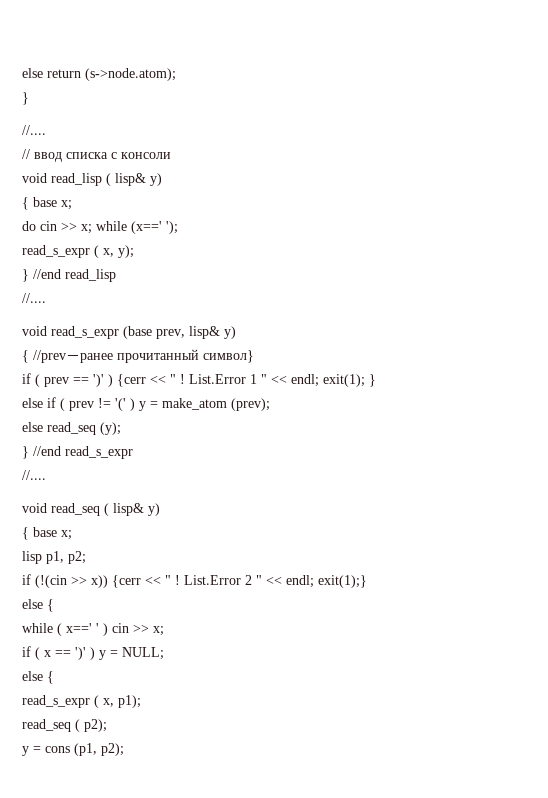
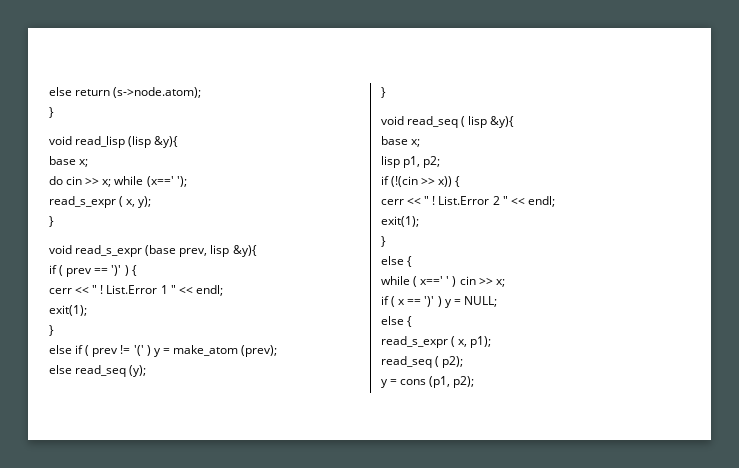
[22,125,46,135] [22,149,171,162] [22,173,162,186] [22,197,29,210] //.... // // ввод списка с консоли // void read_lisp ( lisp& y) // { -> [49,136,179,148] void read_lisp (lisp &y){ //
[33,269,116,282] [22,293,46,303] //end read_lisp // //.... -> (54, 221) none
[189,326,236,339] [22,349,254,363] lisp& y) // { //prev－ранее прочитанный символ} -> [210,245,257,257] lisp &y){
[117,374,146,387] {cerr -> [131,265,137,276] [49,288,72,294] { // cerr
[323,374,365,387] exit(1); -> [49,305,87,316] // exit(1); //
[33,446,133,459] [22,470,46,480] //end read_s_expr // //.... -> (386, 92) none
[113,503,160,516] [22,527,29,540] lisp& y) // { -> [468,116,515,128] lisp &y){ //
[112,575,141,588] {cerr -> [455,176,461,187] [381,199,404,205] { // cerr
[318,575,367,588] exit(1);} -> [381,216,419,227] [381,236,386,247] // exit(1); // }

